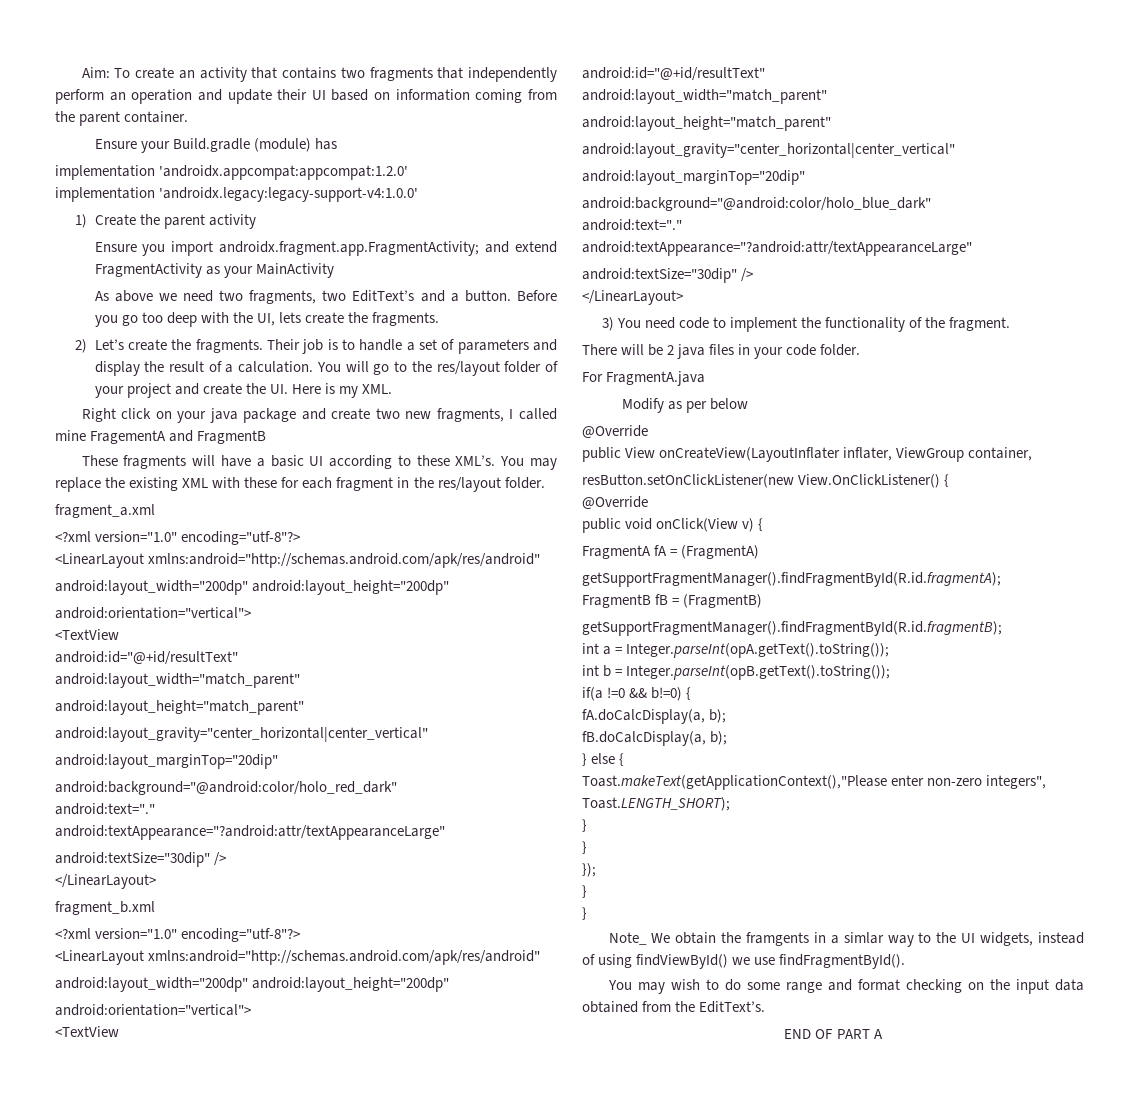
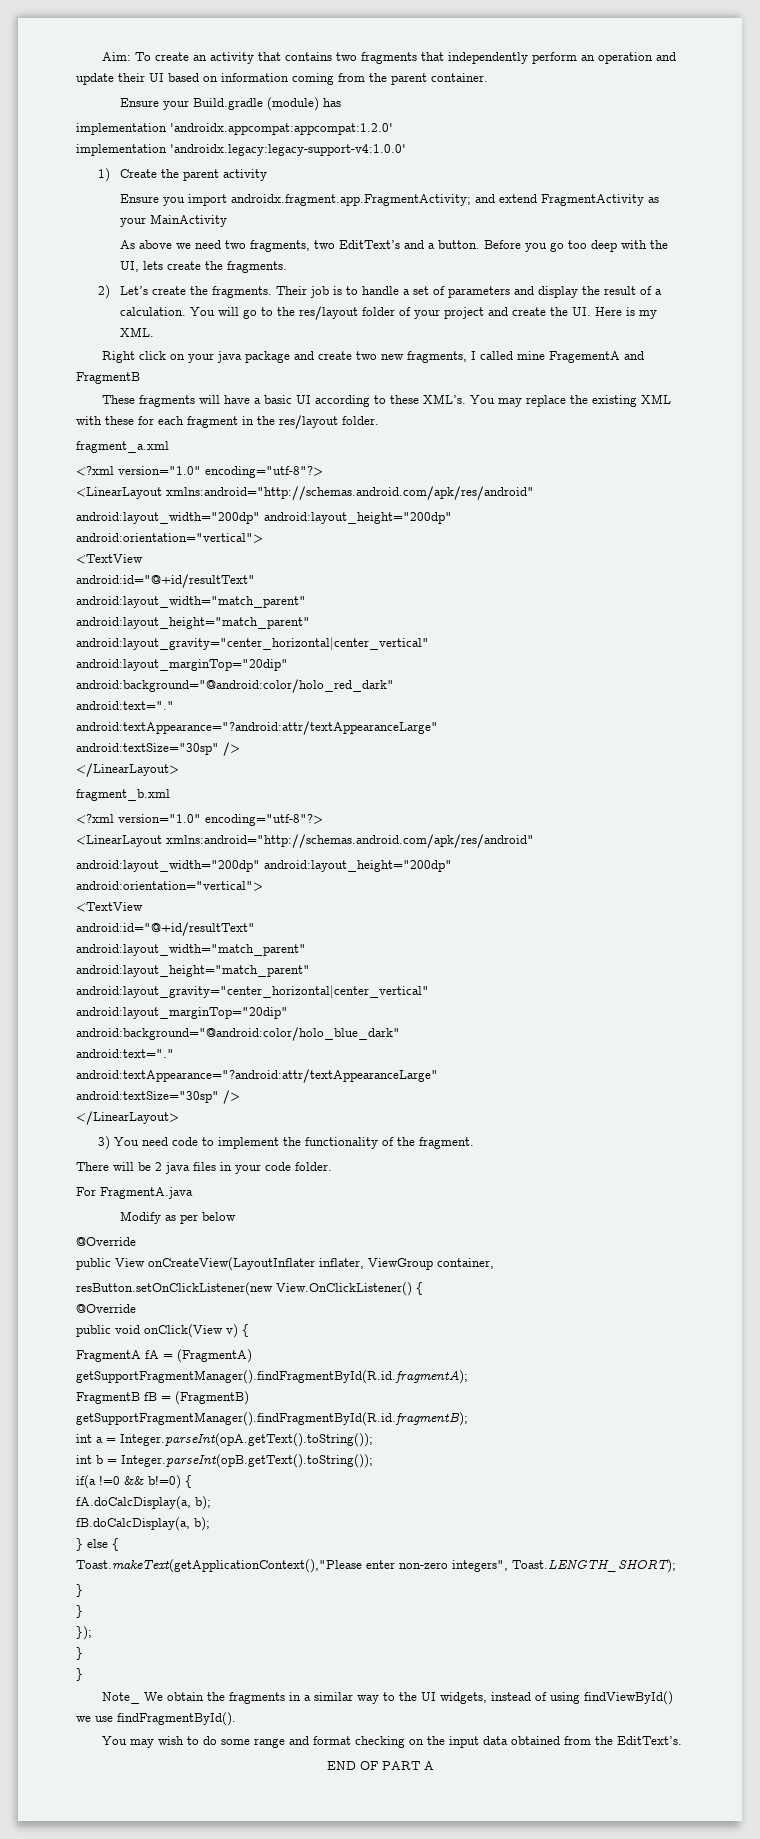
[55,852,210,867] android:textSize="30dip" -> [76,743,219,755] android:textSize="30sp"
[582,268,737,283] android:textSize="30dip" -> [76,1091,219,1103] android:textSize="30sp"
[746,932,810,946] framgents -> [229,1692,286,1704] fragments
[843,932,884,944] simlar -> [314,1692,354,1701] similar

